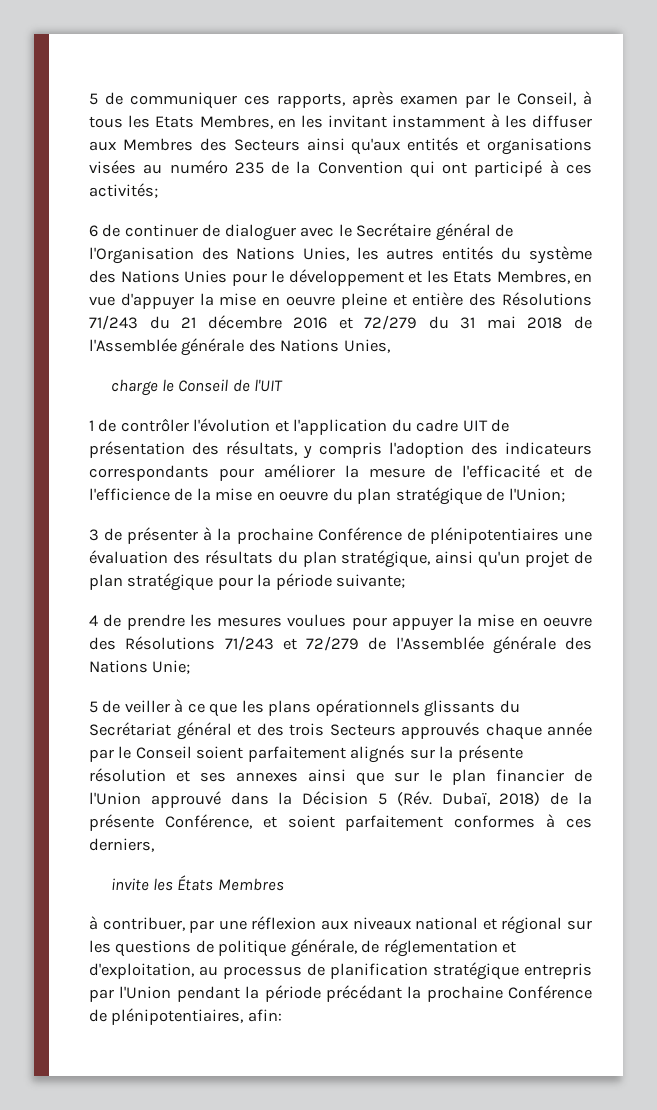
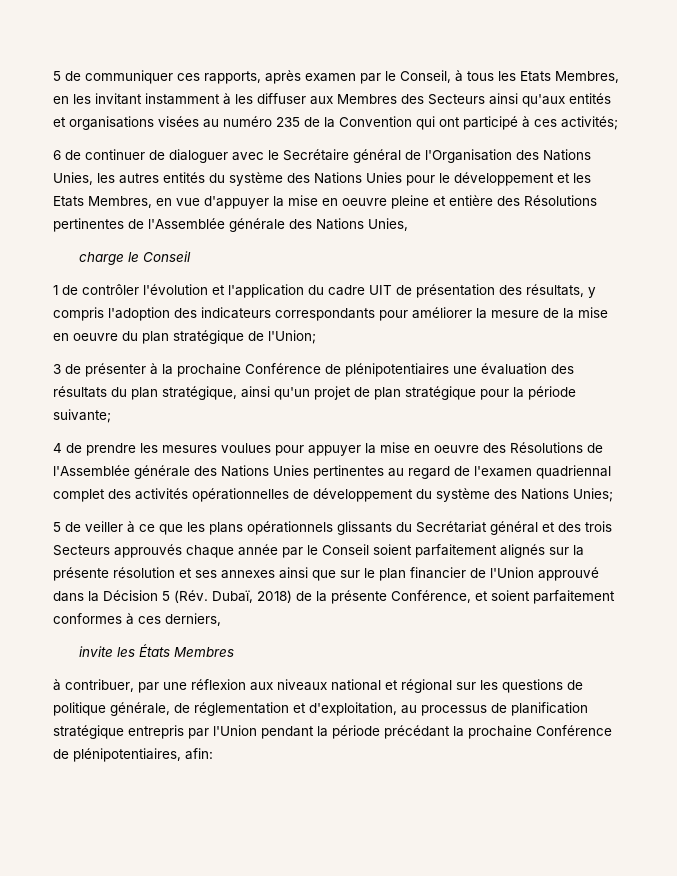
[89,315,563,330] 71/243 du 21 décembre 2016 et 72/279 du 31 mai 2018 -> [53,218,124,232] pertinentes
[232,379,284,392] de l'UIT -> (191, 256) none
[462,464,592,478] [89,488,193,501] l'efficacité et de l'efficience de -> (559, 313) none
[224,636,592,654] [89,660,191,674] 71/243 et 72/279 de l'Assemblée générale des Nations Unie; -> [587,443,603,453] [53,465,611,479] [53,488,613,502] de l'Assemblée générale des Nations Unies pertinentes au regard de l'examen quadriennal complet des activités opérationnelles de développement du système des Nations Unies;

